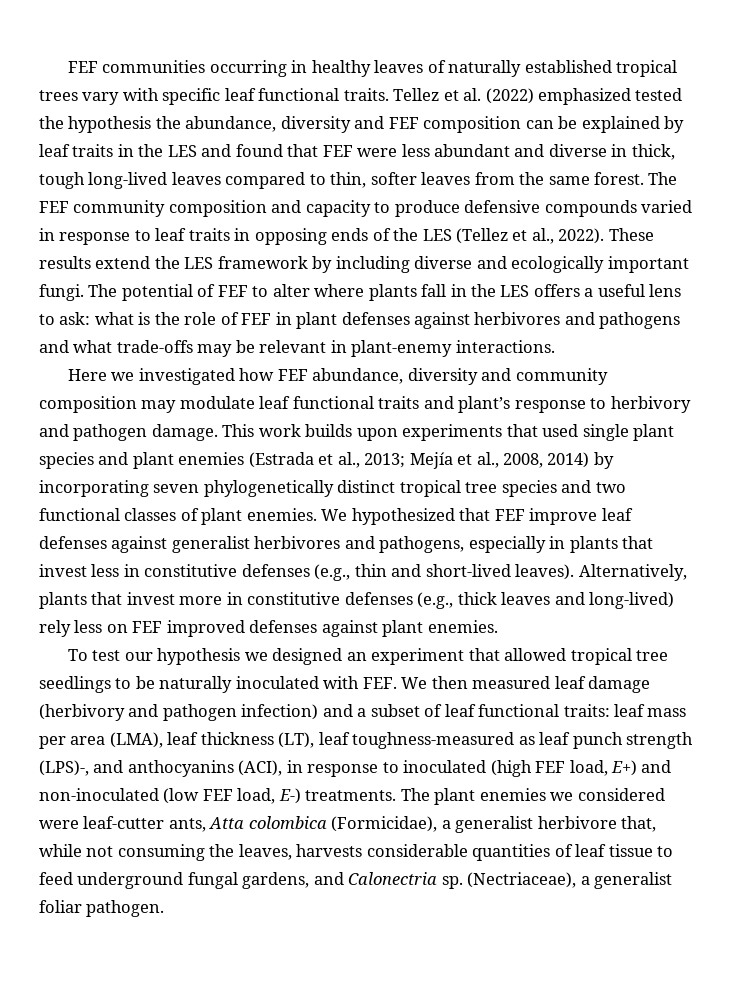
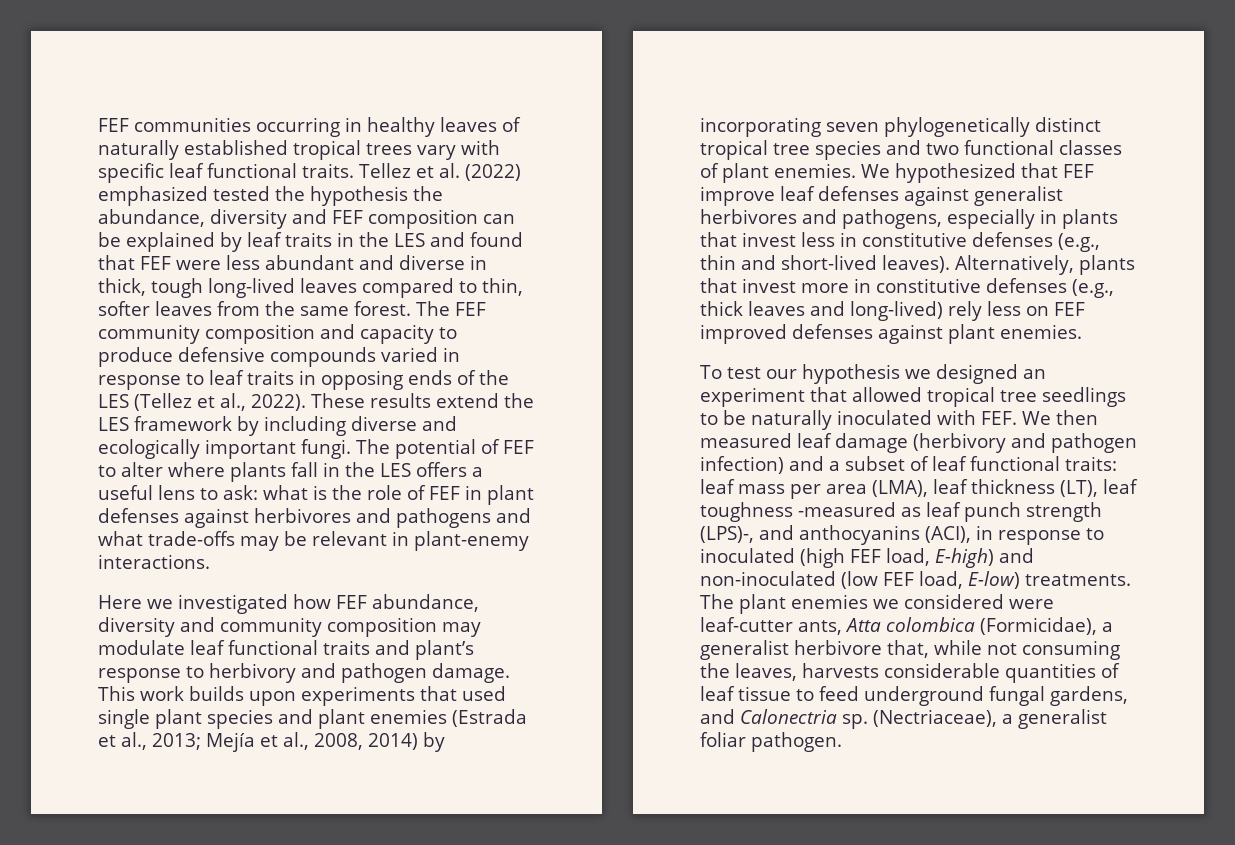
[352,732,515,749] toughness-measured -> [700,502,896,522] toughness -measured
[611,760,638,776] E+) -> [935,548,994,568] E-high)
[278,788,301,804] E-) -> [968,571,1020,589] E-low)

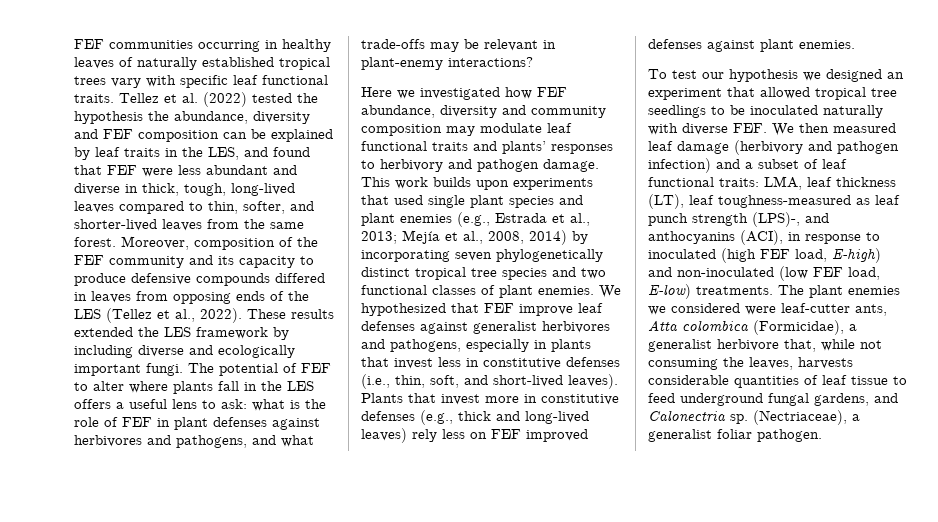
[98,186,208,206] emphasized -> (247, 99) none
[394,233,425,247] LES -> [208,147,239,160] LES,
[151,278,203,298] tough -> [184,183,226,196] tough,
[98,301,150,316] softer -> [243,201,314,214] [74,219,157,231] softer, and shorter-lived
[416,301,486,316] [98,324,355,344] The FEF community composition and -> [121,236,318,250] [74,255,234,268] Moreover, composition of the FEF community and its
[381,347,460,362] [98,370,316,390] varied in response to leaf traits in -> [275,273,325,283] [74,291,168,303] differed in leaves from
[435,393,499,408] extend -> [74,327,133,337] extended
[396,508,491,528] pathogens -> [176,435,247,448] pathogens,
[98,554,210,569] interactions. -> [448,57,533,67] interactions?
[415,640,474,660] [98,668,181,683] plant’s response -> [502,141,613,154] plants’ responses
[452,709,527,727] (Estrada -> [457,212,547,227] (e.g., Estrada
[1058,233,1100,252] [700,255,736,270] (e.g., thin -> [361,374,459,389] (i.e., thin, soft,
[955,255,1135,275] Alternatively, plants -> [361,393,403,403] Plants
[748,301,943,321] leaves and long-lived) -> [496,411,589,424] [361,428,407,443] and long-lived leaves)
[751,410,976,430] naturally inoculated with -> [750,105,883,118] [648,123,728,135] inoculated naturally with diverse
[700,479,928,499] leaf mass per area (LMA), -> [764,176,802,190] LMA,
[700,502,896,522] toughness -measured -> [718,195,851,208] toughness-measured

